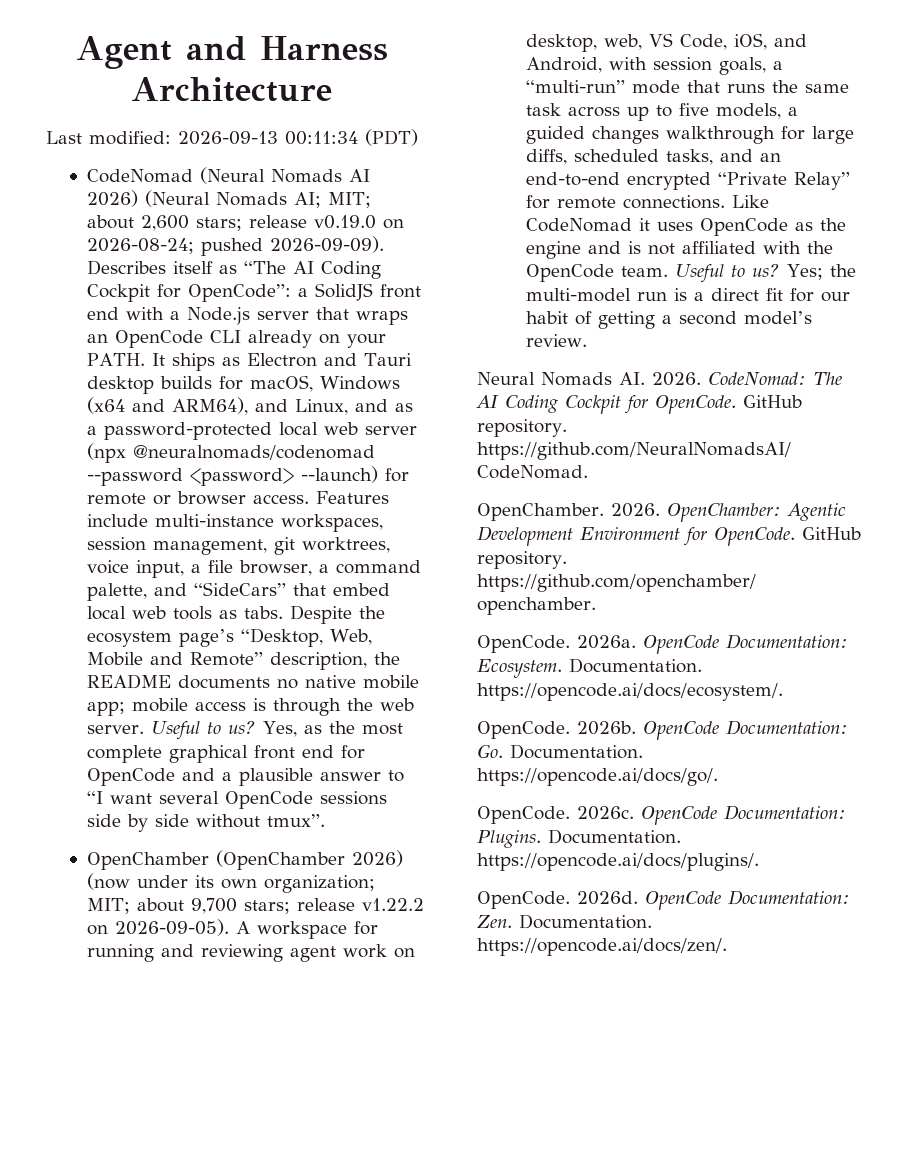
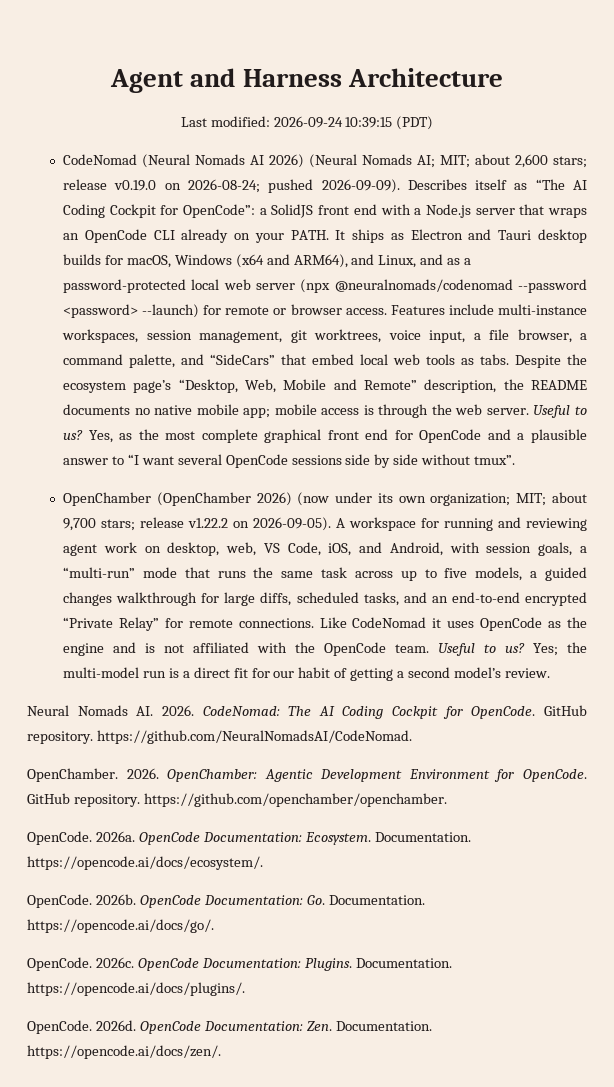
[177,131,358,145] 2026-09-13 00:11:34 -> [273,116,393,128] 2026-09-24 10:39:15

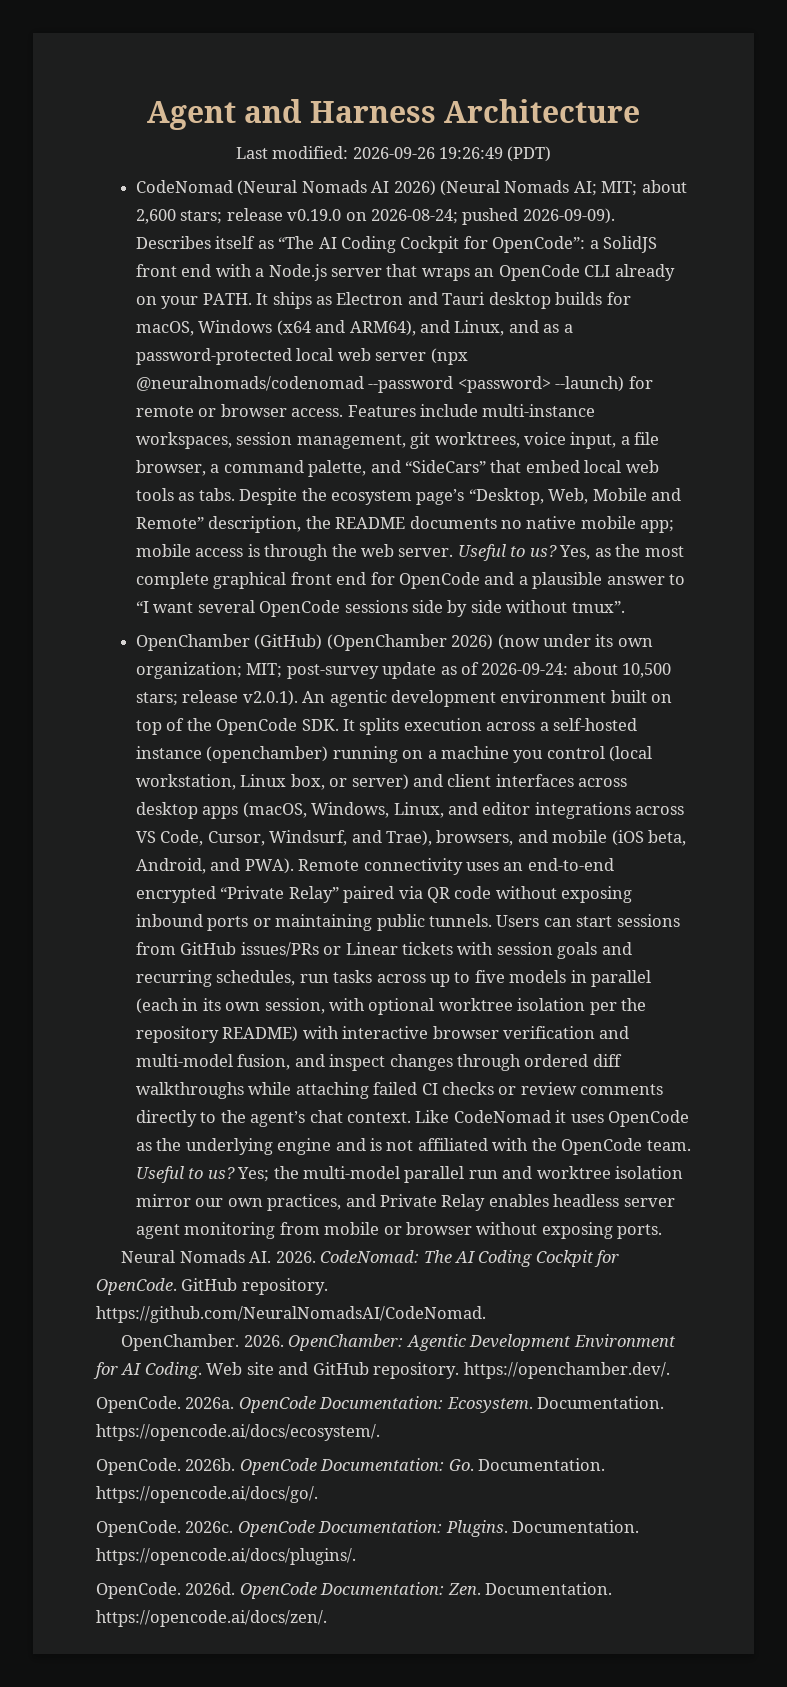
[273,116,393,128] 2026-09-24 10:39:15 -> [352,147,503,159] 2026-09-26 19:26:49
(152, 499) none -> [254,634,323,650] (GitHub)
[552,492,587,503] [63,517,587,531] [63,542,587,556] [63,567,588,581] [63,592,427,606] about 9,700 stars; release v1.22.2 on 2026-09-05). A workspace for running and reviewing agent work on desktop, web, VS Code, iOS, and Android, with session goals, a “multi-run” mode that runs the same task across up to five models, a guided changes walkthrough for large diffs, scheduled tasks, and -> [286,662,672,679] [135,690,673,707] [135,718,638,735] [135,746,653,763] [135,774,628,790] [135,802,685,819] [135,830,687,846] [135,858,499,875] post-survey update as of 2026-09-24: about 10,500 stars; release v2.0.1). An agentic development environment built on top of the OpenCode SDK. It splits execution across a self-hosted instance (openchamber) running on a machine you control (local workstation, Linux box, or server) and client interfaces across desktop apps (macOS, Windows, Linux, and editor integrations across VS Code, Cursor, Windsurf, and Trae), browsers, and mobile (iOS beta, Android, and PWA). Remote connectivity uses
[164,618,314,628] for remote connections. -> [343,886,633,903] [135,914,680,931] [135,942,632,959] [135,970,652,987] [135,998,647,1015] [135,1026,630,1043] [135,1054,622,1071] [135,1082,664,1099] [135,1110,411,1127] paired via QR code without exposing inbound ports or maintaining public tunnels. Users can start sessions from GitHub issues/PRs or Linear tickets with session goals and recurring schedules, run tasks across up to five models in parallel (each in its own session, with optional worktree isolation per the repository README) with interactive browser verification and multi-model fusion, and inspect changes through ordered diff walkthroughs while attaching failed CI checks or review comments directly to the agent’s chat context.
(587, 622) none -> [185,1138,273,1155] underlying
[142,667,550,681] run is a direct fit for our habit of getting a second model’s review. -> [404,1166,684,1183] [135,1194,675,1211] [135,1222,663,1239] parallel run and worktree isolation mirror our own practices, and Private Relay enables headless server agent monitoring from mobile or browser without exposing ports.
[523,769,587,782] [27,793,447,807] OpenCode. GitHub repository. https://github.com/openchamber/openchamber. -> [121,1362,670,1379] AI Coding. Web site and GitHub repository. https://openchamber.dev/.

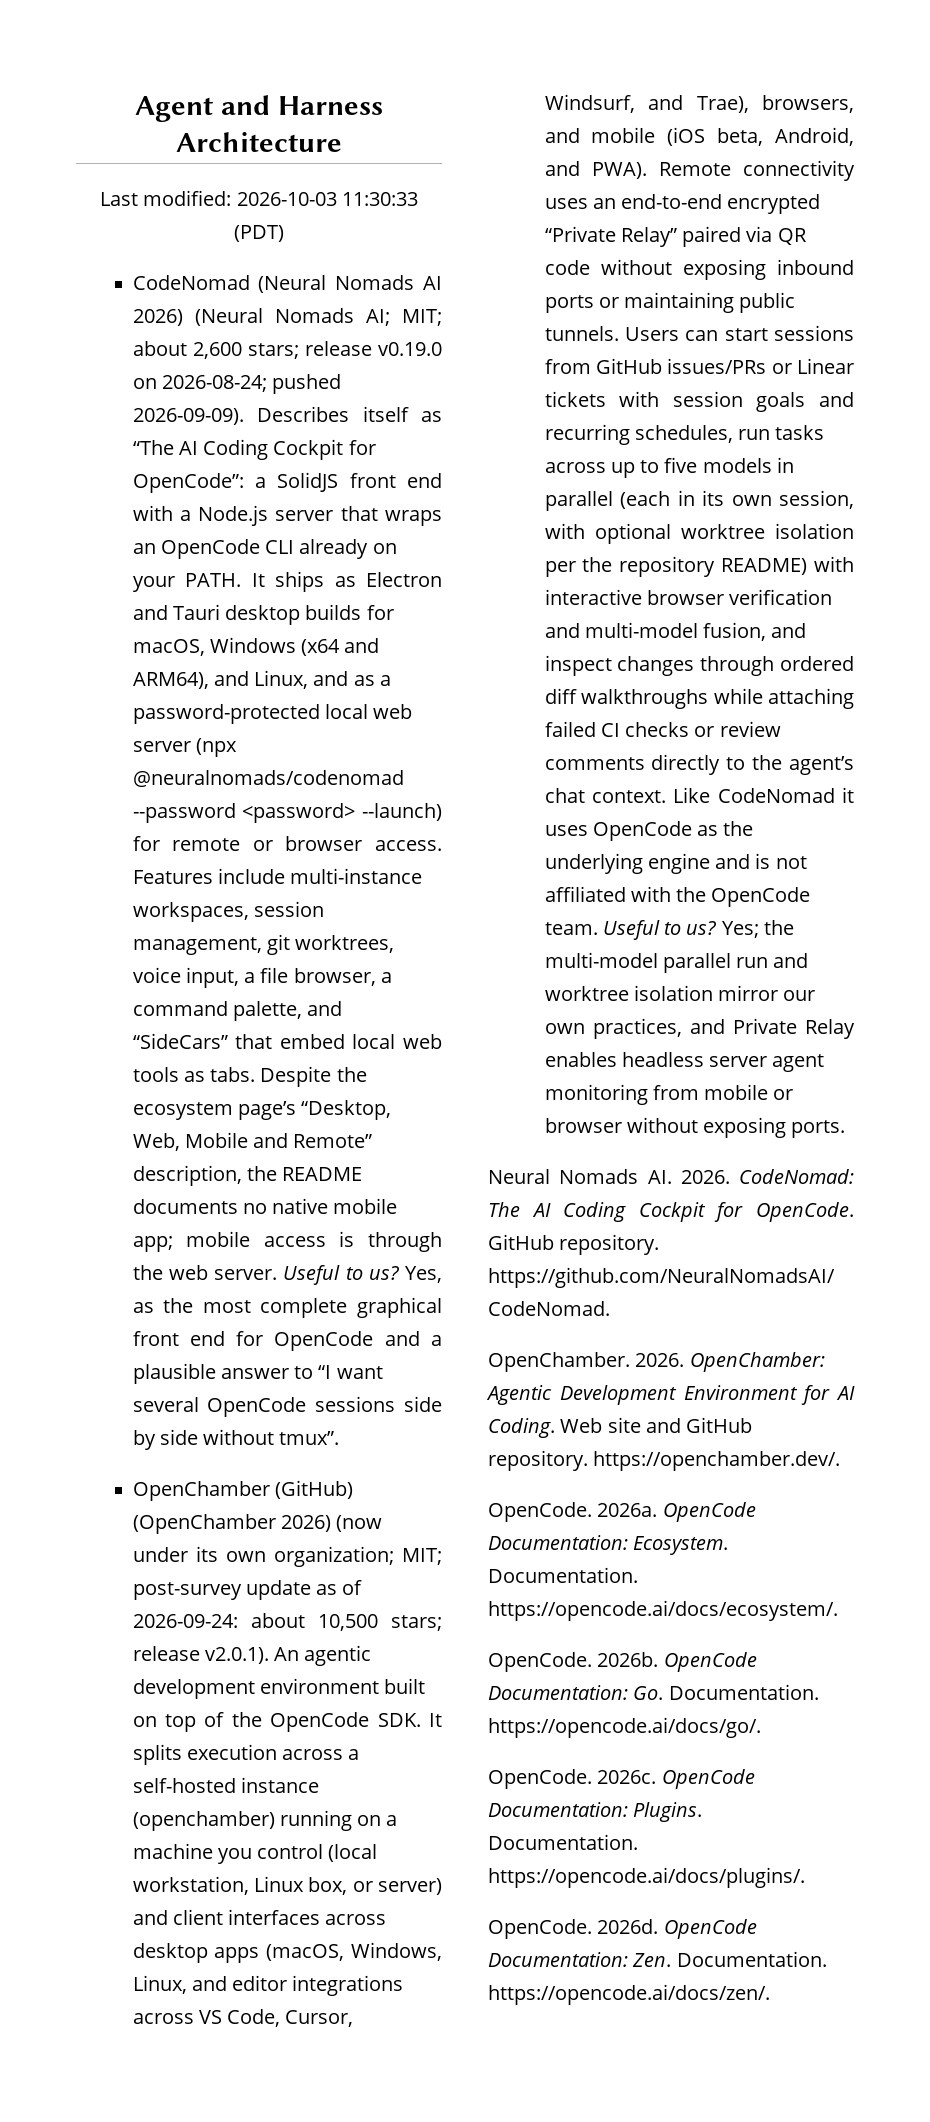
[352,147,503,159] 2026-09-26 19:26:49 -> [236,192,418,206] 2026-10-03 11:30:33

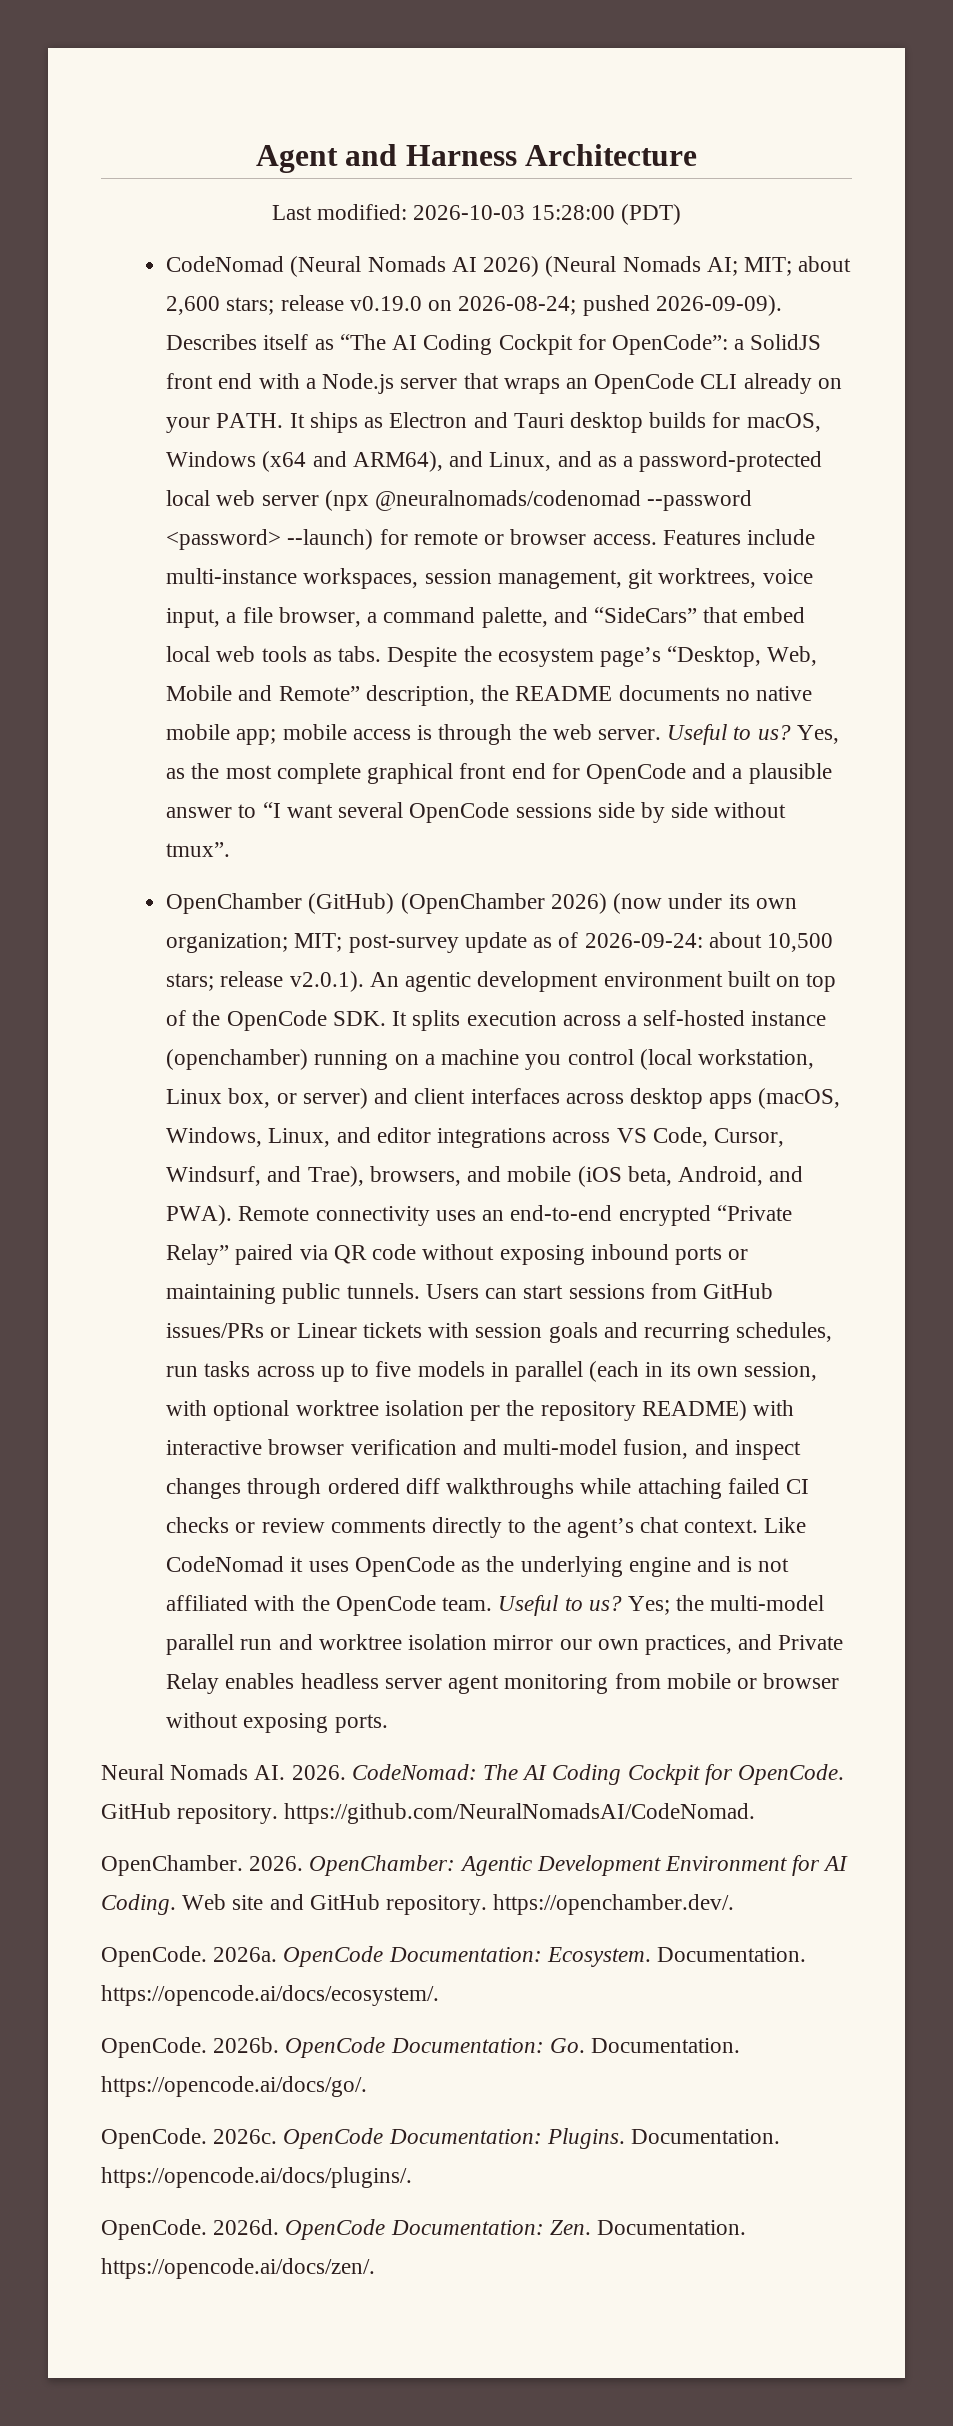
[341,192,418,206] 11:30:33 -> [531,205,616,220] 15:28:00

